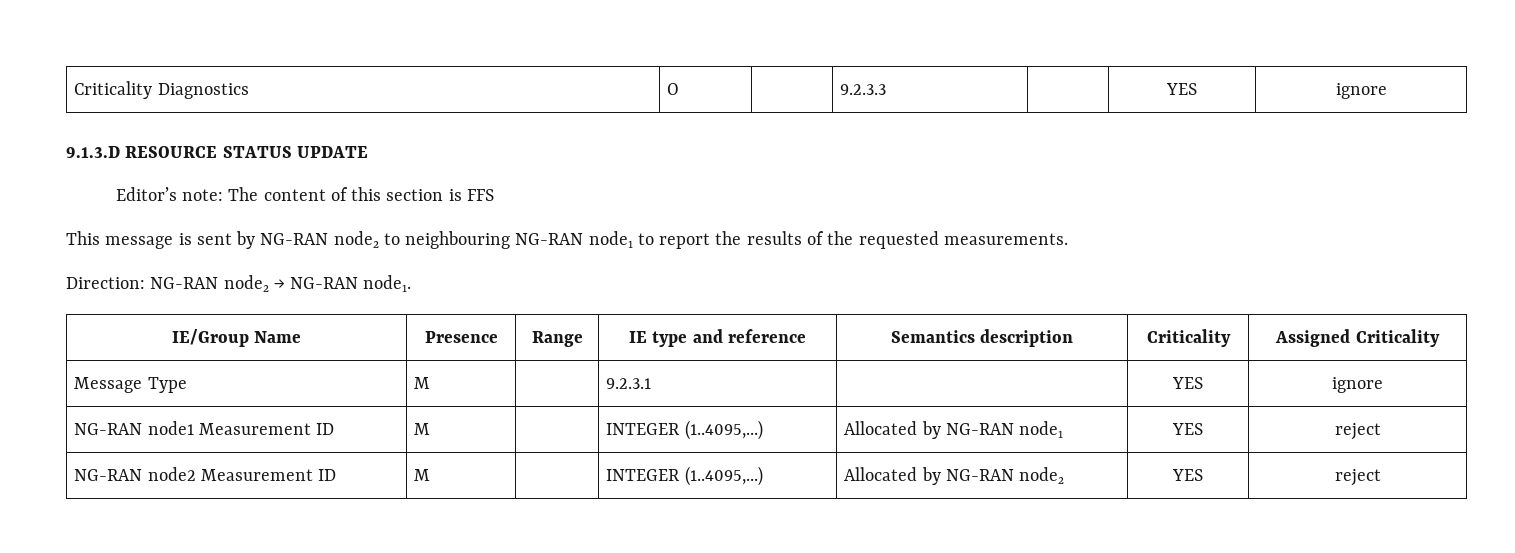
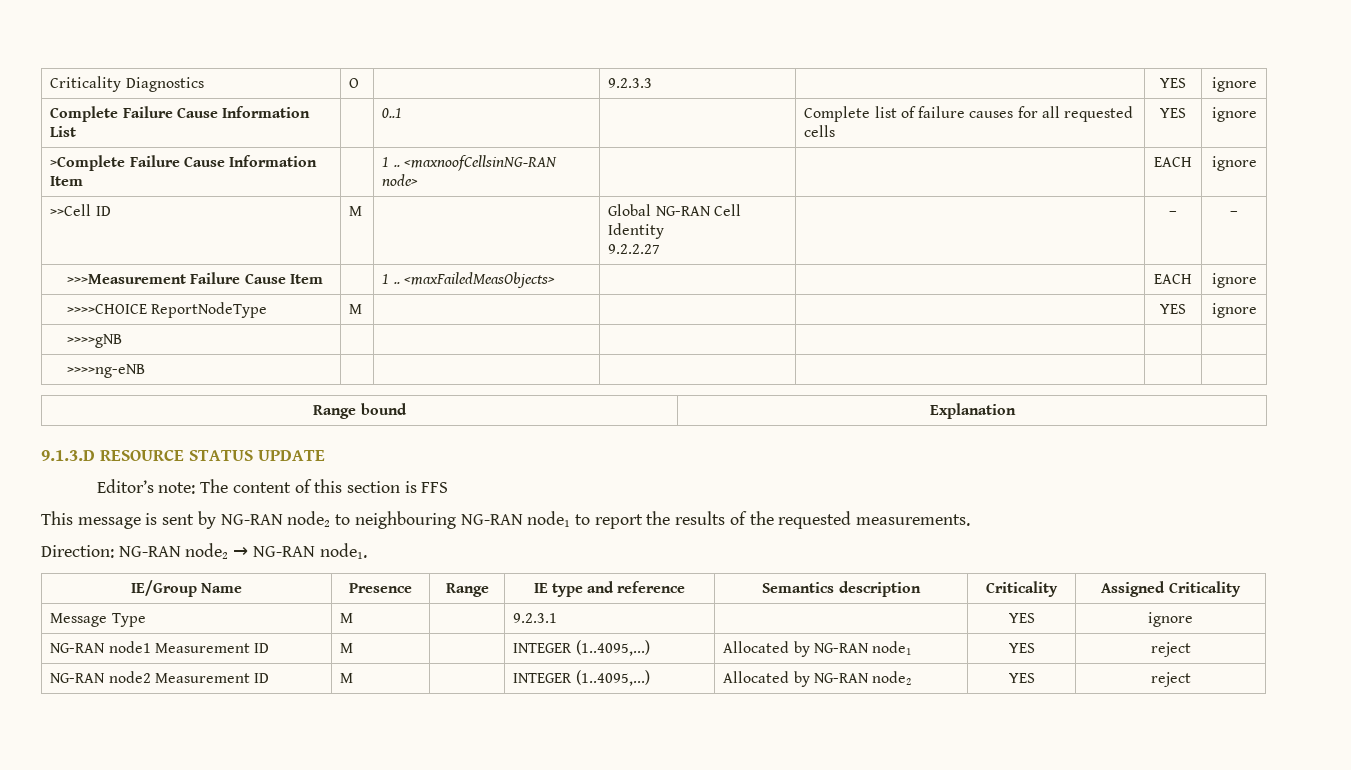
(1387, 91) none -> [50,106,311,122] [50,126,77,137] [382,108,403,118] [804,106,1134,122] [804,125,836,137] [1160,108,1186,118] [1211,107,1257,122] [50,155,318,171] [50,176,84,186] [382,155,557,171] [382,174,419,186] [1154,157,1192,167] [1211,156,1257,171] [50,204,111,216] [349,206,363,216] [608,204,741,216] [608,223,665,239] [608,244,661,254] [1169,211,1177,216] [1230,211,1238,216] [66,272,323,284] [382,272,555,288] [1154,274,1192,284] [1211,273,1257,288] [66,302,268,318] [349,304,363,314] [1160,304,1186,314] [1211,303,1257,318] [66,334,122,348] [66,364,145,378] [313,403,407,419] [929,403,1016,419] // Complete Failure Cause Information List | | 0..1 | | Complete list of failure causes for all requested cells | YES | ignore // >Complete Failure Cause Information Item | | 1 .. <maxnoofCellsinNG-RAN node> | | | EACH | ignore // >>Cell ID | M | | Global NG-RAN Cell Identity // 9.2.2.27 | | – | – // >>>Measurement Failure Cause Item | | 1 .. <maxFailedMeasObjects> | | | EACH | ignore // >>>>CHOICE ReportNodeType | M | | | | YES | ignore // >>>>gNB | | | | | | // >>>>ng-eNB | | | | | | // Range bound | Explanation

